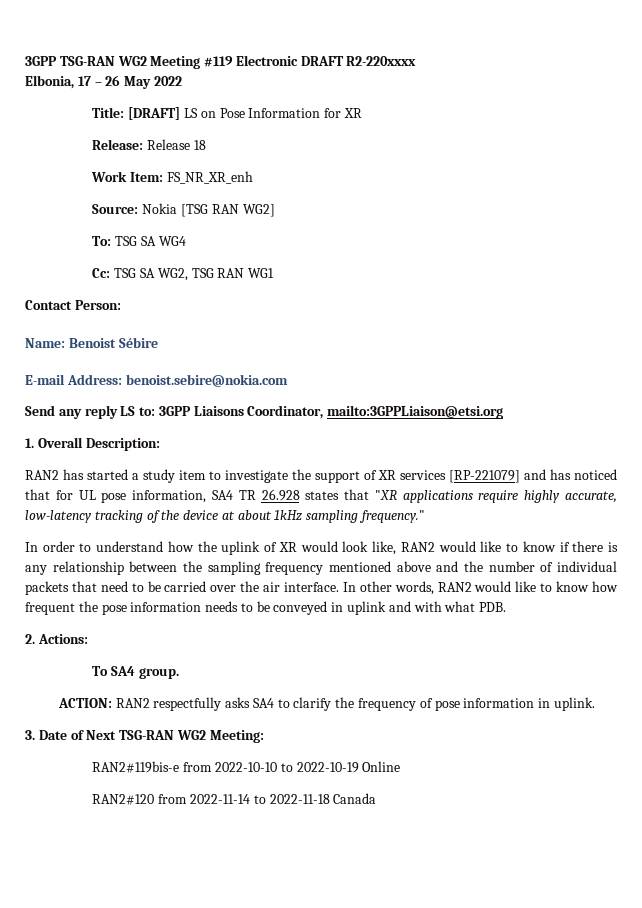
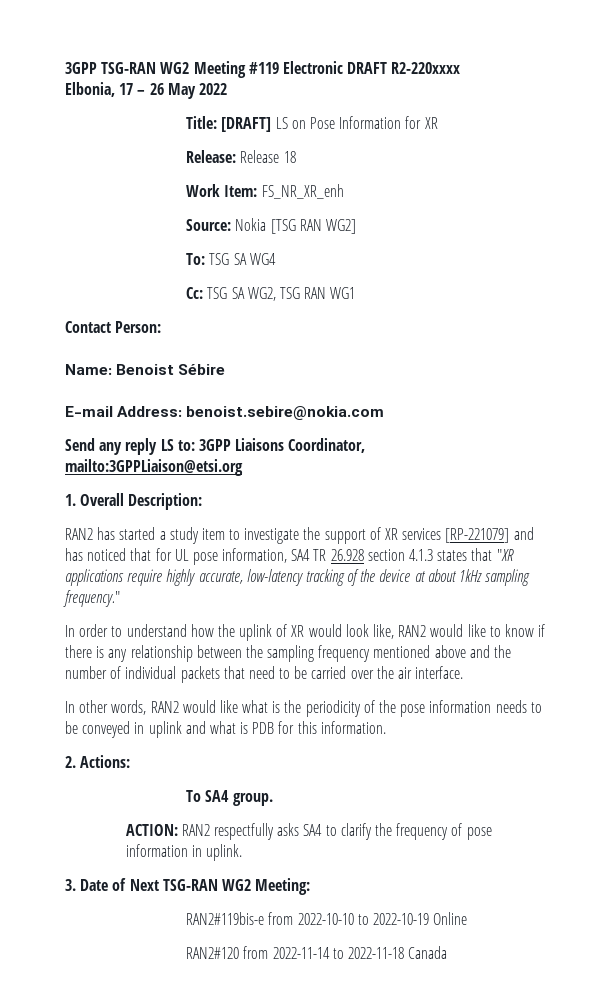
(300, 495) none -> [367,549,434,561] section 4.1.3
(339, 587) none -> (464, 672) //
[540,581,619,592] [25,602,75,615] to know how frequent -> [242,700,375,717] what is the periodicity of
[413,601,507,612] with what PDB. -> [209,721,386,734] what is PDB for this information.

